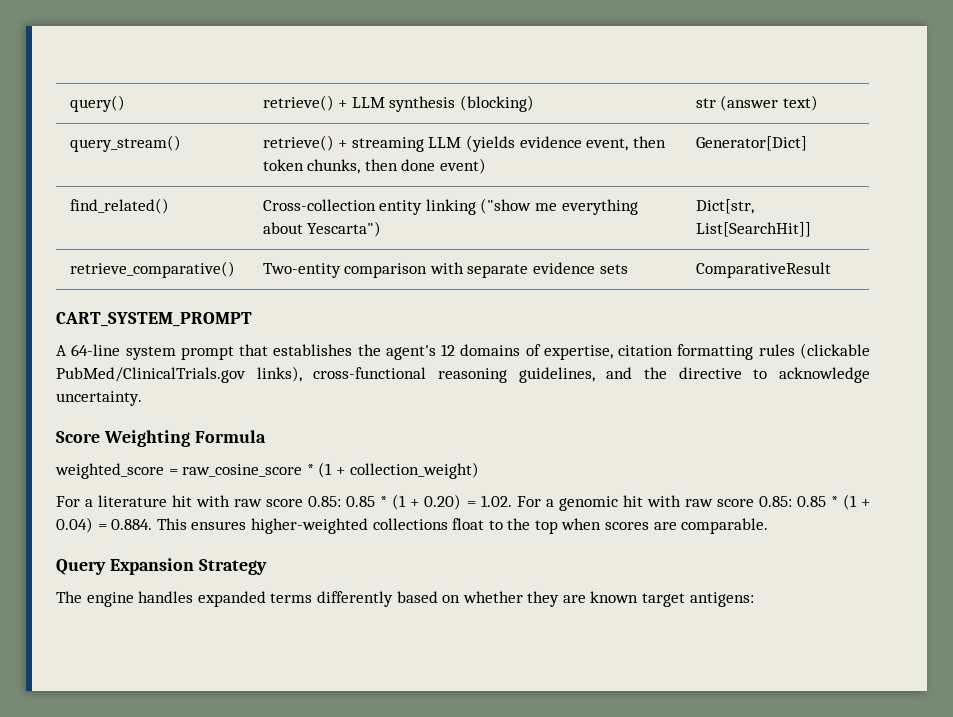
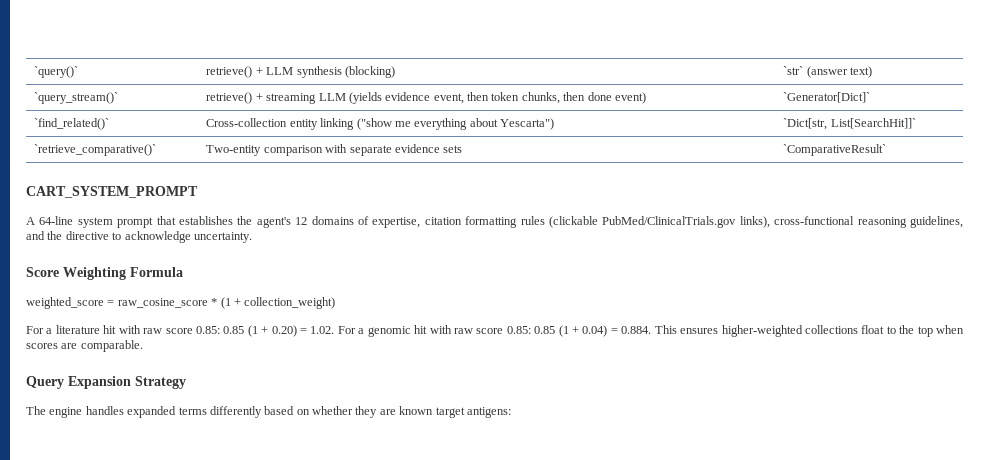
[69,95,125,112] query() -> [34,66,79,78] `query()`
[695,98,716,108] str -> [783,66,804,75] `str`
[69,135,181,152] query_stream() -> [34,92,119,104] `query_stream()`
[695,136,807,151] [69,198,169,214] Generator[Dict] // find_related() -> [783,92,871,103] [34,118,110,130] `Generator[Dict]` // `find_related()`
[695,199,754,214] [695,222,811,237] [69,261,235,278] Dict[str, List[SearchHit]] // retrieve_comparative() -> [783,118,916,130] [34,144,157,156] `Dict[str, List[SearchHit]]` // `retrieve_comparative()`
[695,262,831,278] ComparativeResult -> [783,144,887,156] `ComparativeResult`
[380,496,388,507] * -> (245, 330) none
[830,496,838,507] * -> (556, 330) none

